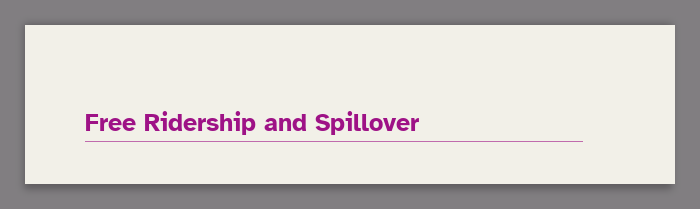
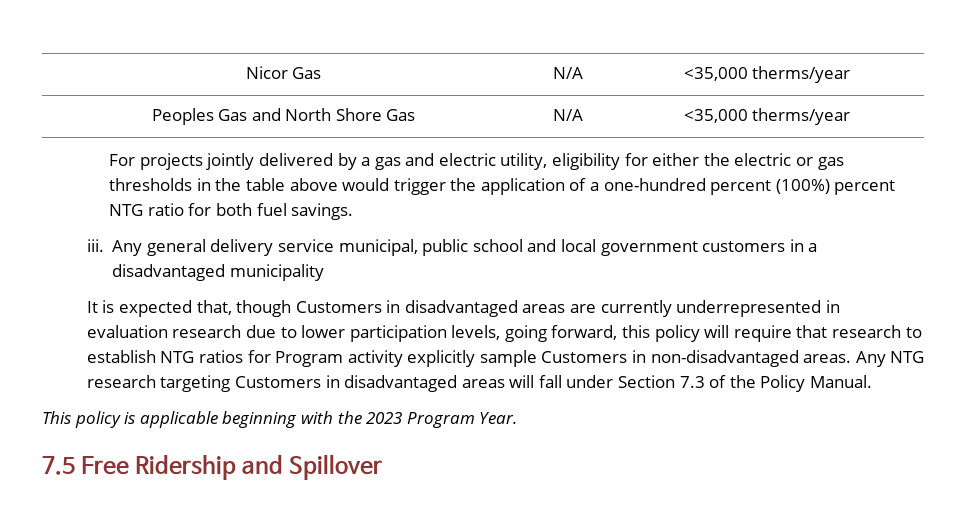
(85, 122) none -> [245,66,322,79] [552,67,583,79] [683,66,851,83] [151,108,416,125] [552,109,583,121] [683,108,851,125] [109,153,844,170] [109,178,896,195] [109,203,354,220] [86,239,818,256] [112,264,324,281] [86,300,840,317] [86,325,922,342] [86,350,925,367] [86,375,873,392] [42,411,518,428] [42,456,75,475] Nicor Gas | N/A | <35,000 therms/year // Peoples Gas and North Shore Gas | N/A | <35,000 therms/year // For projects jointly delivered by a gas and electric utility, eligibility for either the electric or gas thresholds in the table above would trigger the application of a one-hundred percent (100%) percent NTG ratio for both fuel savings. // iii. Any general delivery service municipal, public school and local government customers in a disadvantaged municipality // It is expected that, though Customers in disadvantaged areas are currently underrepresented in evaluation research due to lower participation levels, going forward, this policy will require that research to establish NTG ratios for Program activity explicitly sample Customers in non-disadvantaged areas. Any NTG research targeting Customers in disadvantaged areas will fall under Section 7.3 of the Policy Manual. // This policy is applicable beginning with the 2023 Program Year. // 7.5

